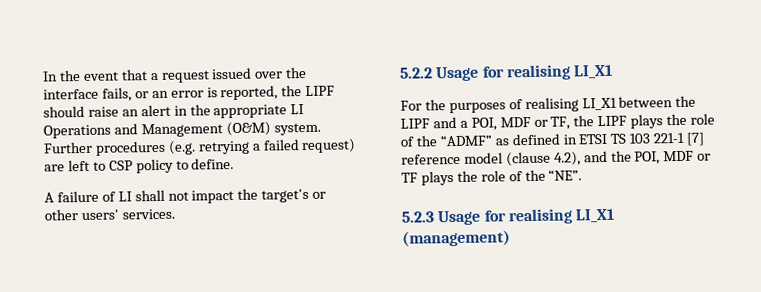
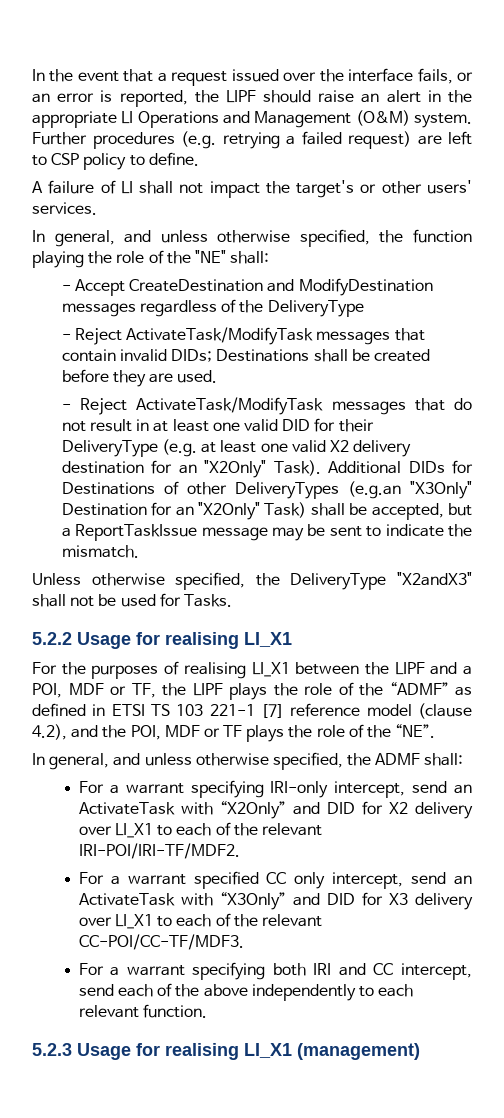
(175, 214) none -> [32,229,472,247] [32,250,270,268] [61,278,433,296] [61,299,364,317] [61,327,425,345] [61,349,430,362] [61,369,218,387] [61,397,472,415] [61,418,374,432] [61,439,412,457] [61,460,473,478] [61,481,472,499] [61,502,473,520] [61,524,473,541] [61,545,139,558] [32,572,472,590] [32,593,232,607] // In general, and unless otherwise specified, the function playing the role of the "NE" shall: // - Accept CreateDestination and ModifyDestination messages regardless of the DeliveryType // - Reject ActivateTask/ModifyTask messages that contain invalid DIDs; Destinations shall be created before they are used. // - Reject ActivateTask/ModifyTask messages that do not result in at least one valid DID for their DeliveryType (e.g. at least one valid X2 delivery destination for an "X2Only" Task). Additional DIDs for Destinations of other DeliveryTypes (e.g.an "X3Only" Destination for an "X2Only" Task) shall be accepted, but a ReportTaskIssue message may be sent to indicate the mismatch. // Unless otherwise specified, the DeliveryType "X2andX3" shall not be used for Tasks.
(583, 175) none -> [32,752,464,770] [78,780,472,798] [78,801,474,819] [78,822,322,838] [78,843,240,859] [78,871,472,889] [78,892,474,910] [78,913,322,929] [78,934,244,950] [78,962,472,980] [78,983,414,1001] [78,1004,208,1018] // In general, and unless otherwise specified, the ADMF shall: // For a warrant specifying IRI-only intercept, send an ActivateTask with “X2Only” and DID for X2 delivery over LI_X1 to each of the relevant IRI-POI/IRI-TF/MDF2. // For a warrant specified CC only intercept, send an ActivateTask with “X3Only” and DID for X3 delivery over LI_X1 to each of the relevant CC-POI/CC-TF/MDF3. // For a warrant specifying both IRI and CC intercept, send each of the above independently to each relevant function.

